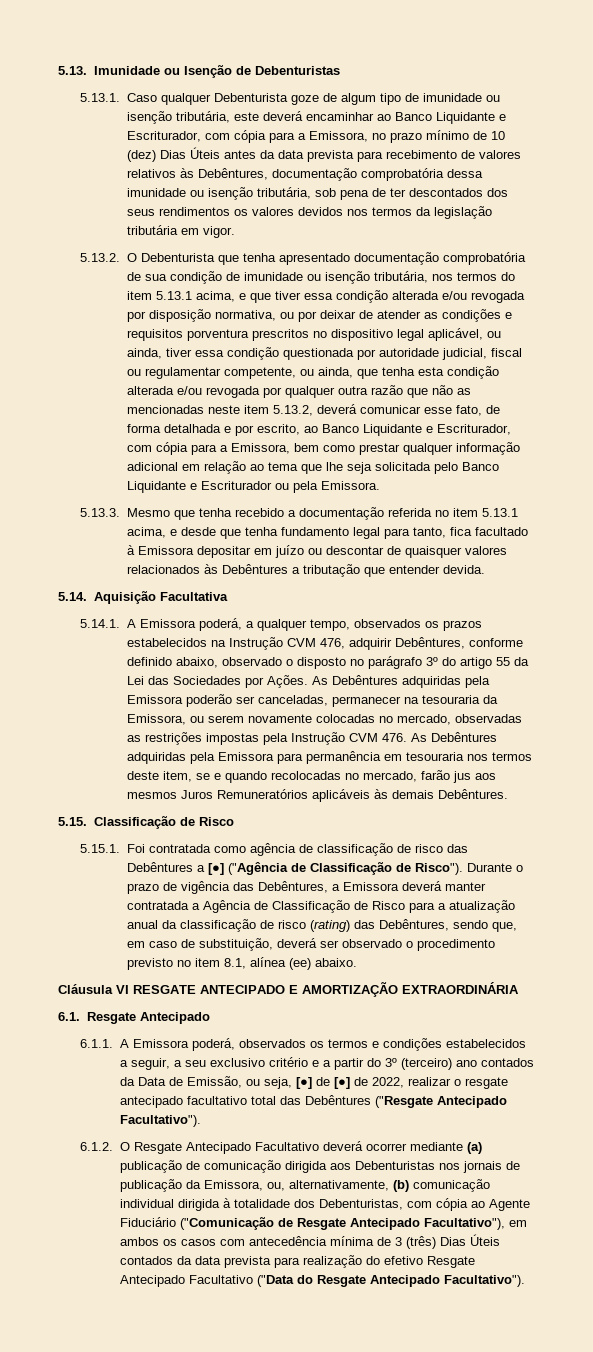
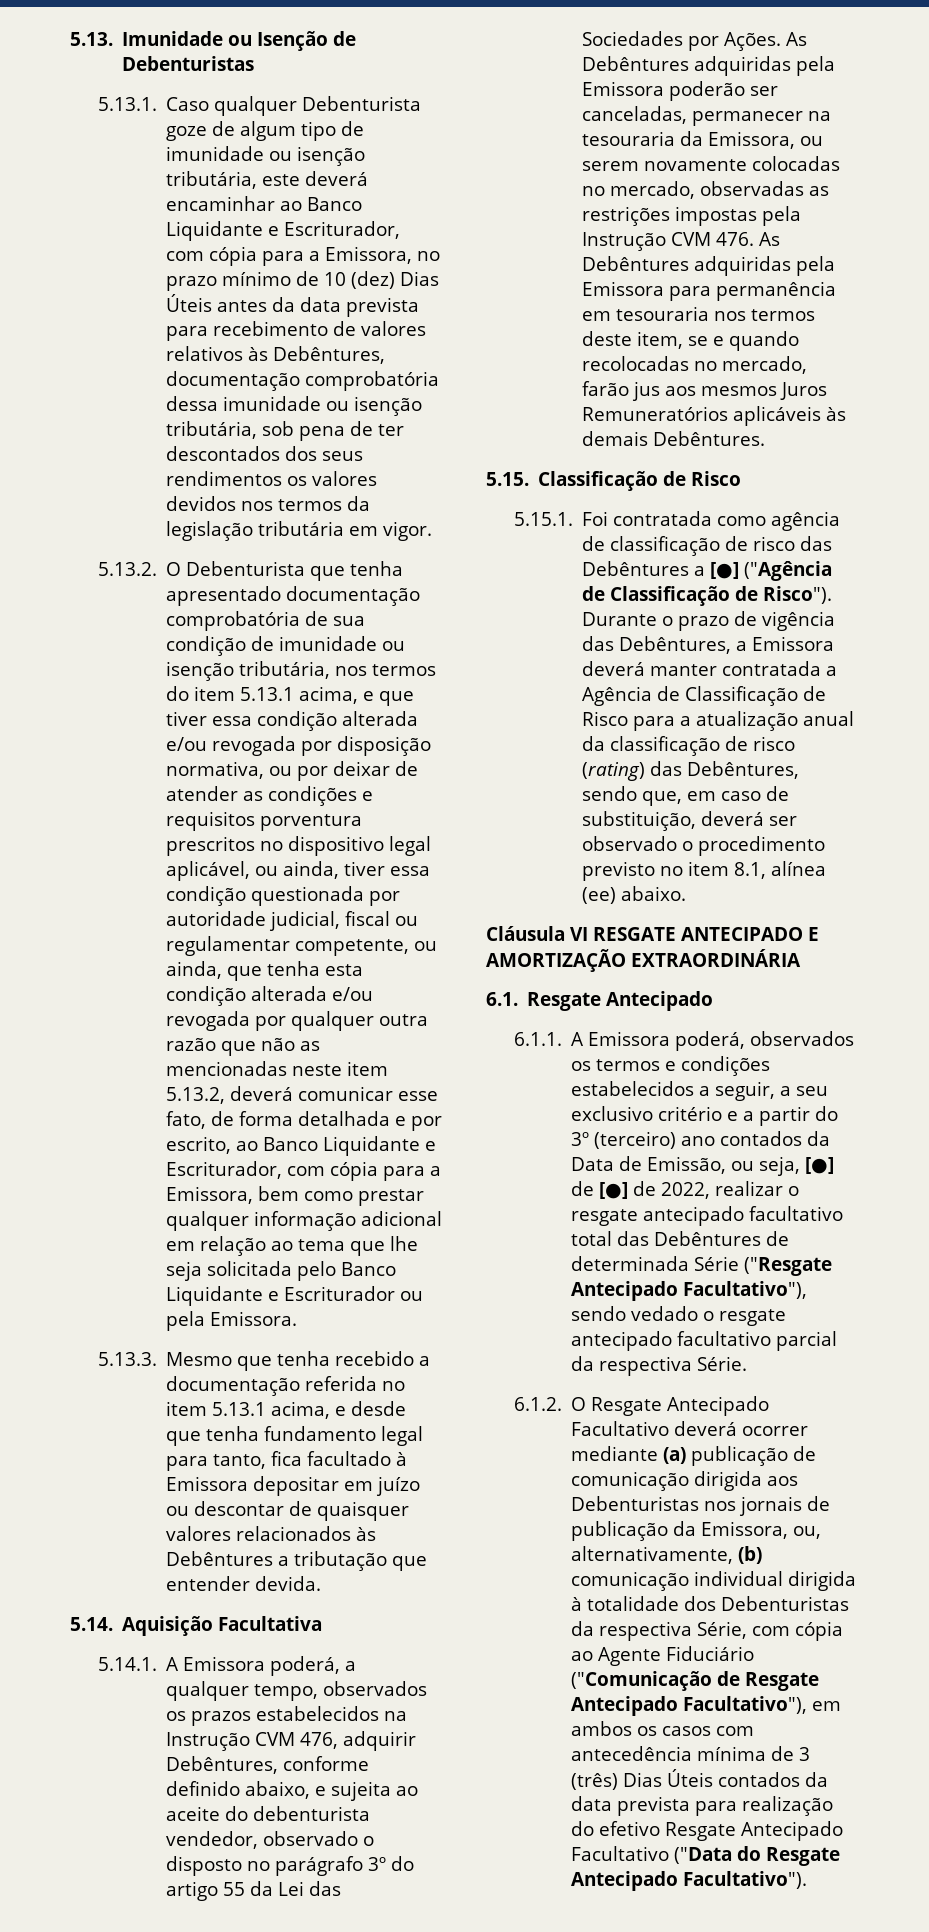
(218, 662) none -> [315,1781,419,1801] [166,1806,371,1821] [166,1831,259,1849] e sujeita ao aceite do debenturista vendedor,
[374,1096,507,1108] [119,1115,201,1127] ("Resgate Antecipado Facultativo"). -> [766,1231,790,1246] [571,1256,833,1276] [571,1281,808,1301] [571,1306,787,1326] [571,1331,838,1351] [571,1356,748,1376] de determinada Série ("Resgate Antecipado Facultativo"), sendo vedado o resgate antecipado facultativo parcial da respectiva Série.
[318,1199,403,1210] Debenturistas, -> [721,1596,850,1611] [571,1621,748,1641] Debenturistas da respectiva Série,

